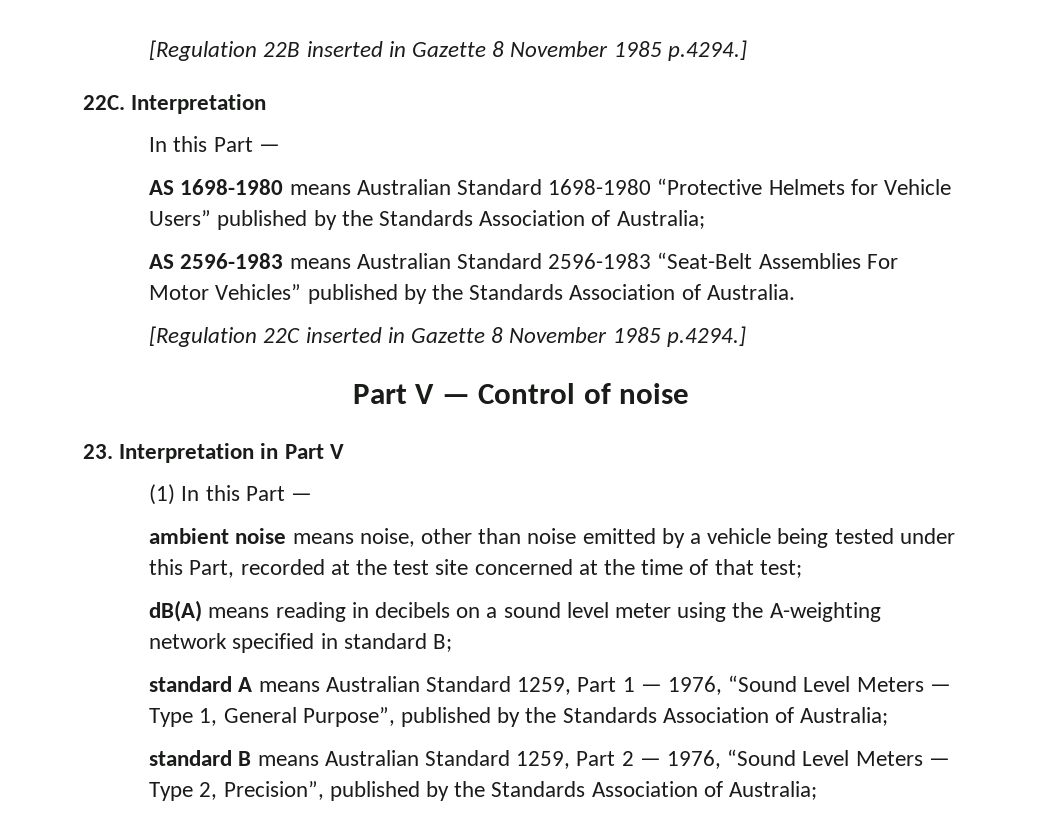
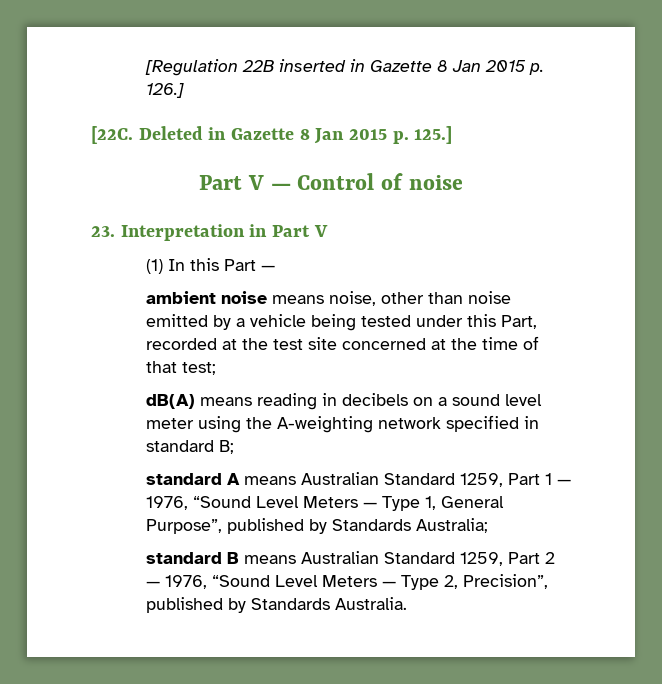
[510,40,747,61] [83,94,267,114] [149,136,280,152] [149,178,952,195] [149,210,705,230] [149,252,898,269] [149,284,795,304] [149,326,746,347] November 1985 p.4294.] // 22C. Interpretation // In this Part — // AS 1698-1980 means Australian Standard 1698-1980 “Protective Helmets for Vehicle Users” published by the Standards Association of Australia; // AS 2596-1983 means Australian Standard 2596-1983 “Seat-Belt Assemblies For Motor Vehicles” published by the Standards Association of Australia. // [Regulation 22C inserted in Gazette 8 November 1985 p.4294.] -> [451,60,544,75] [145,83,184,98] [91,126,453,144] Jan 2015 p. 126.] // [22C. Deleted in Gazette 8 Jan 2015 p. 125.]
[525,707,795,723] the Standards Association of -> [331,519,411,531] Standards
[454,781,818,800] the Standards Association of Australia; -> [250,597,407,610] Standards Australia.

